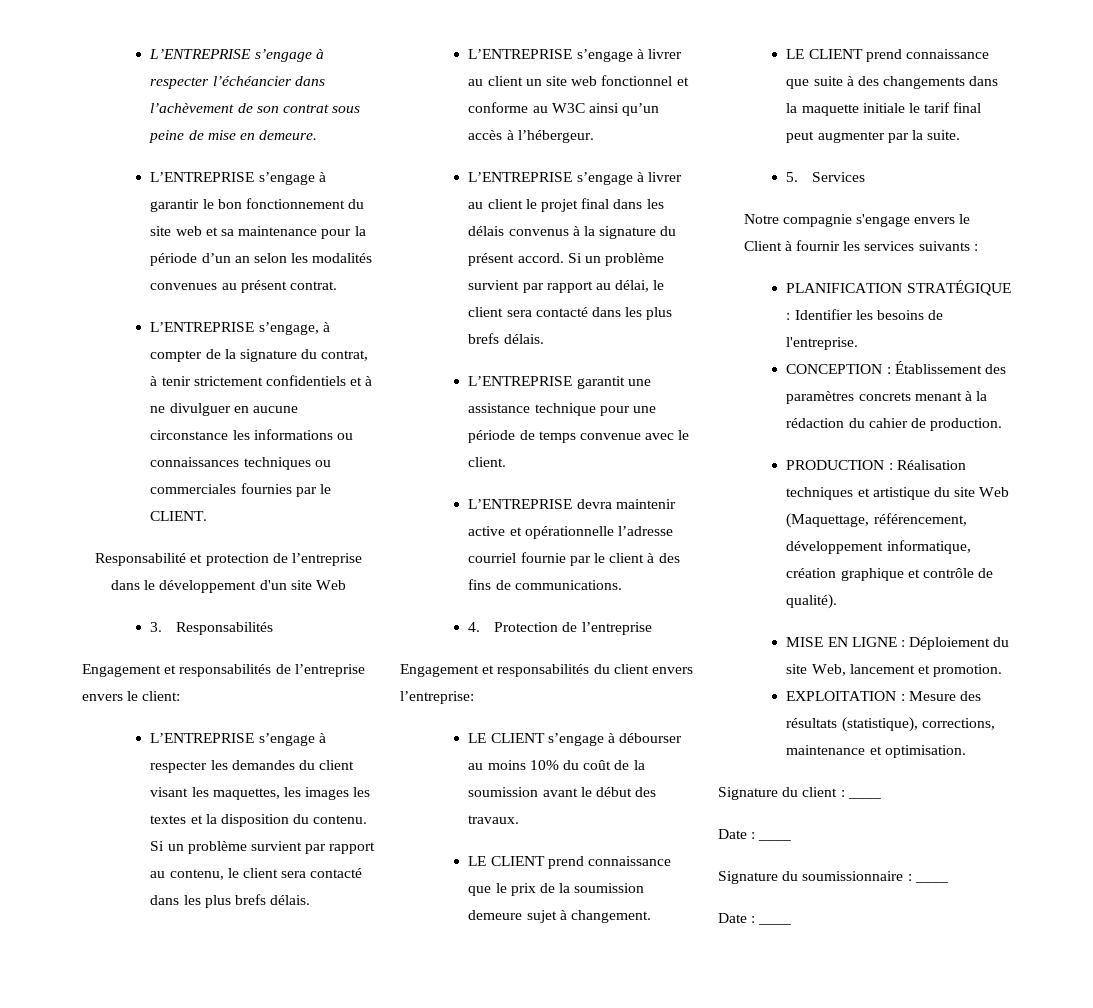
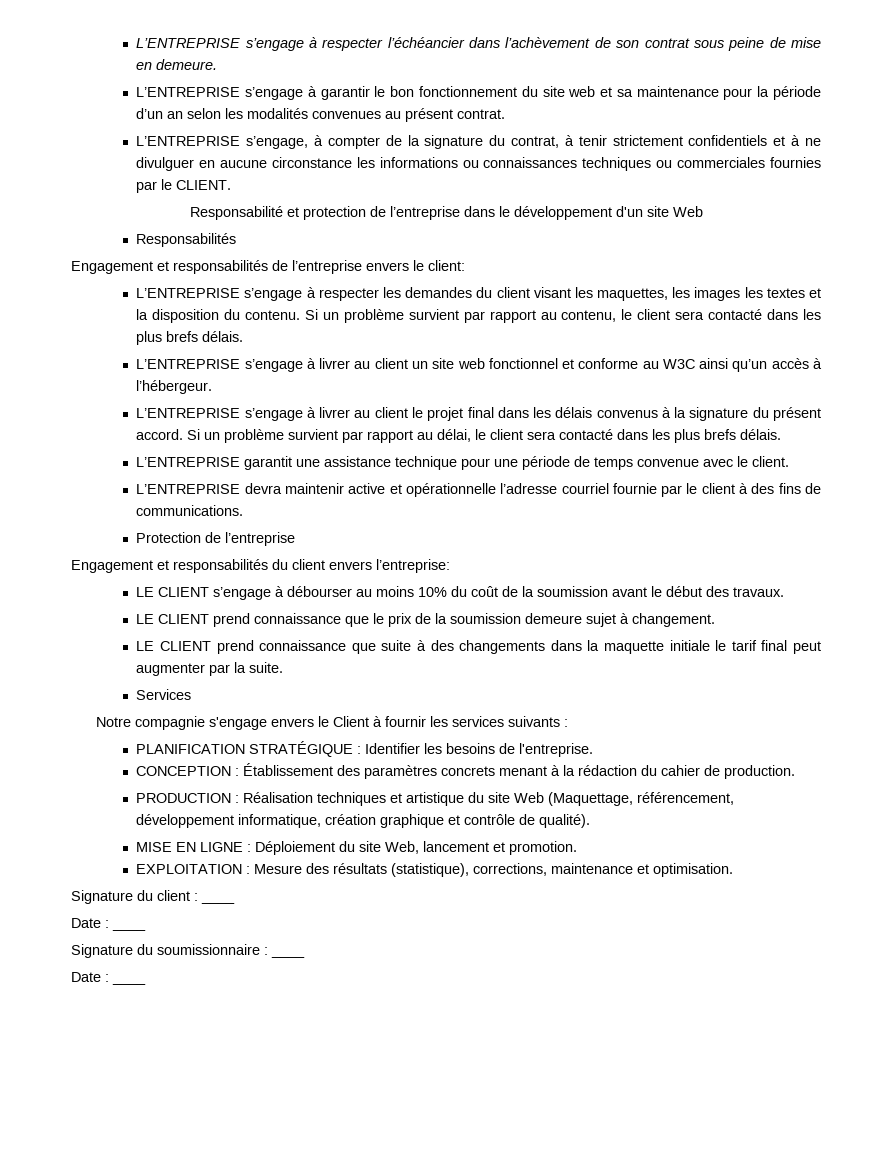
[150,622,163,632] 3. -> (703, 211) none
[468,622,481,632] 4. -> (244, 510) none
[786,172,799,182] 5. -> (284, 667) none

